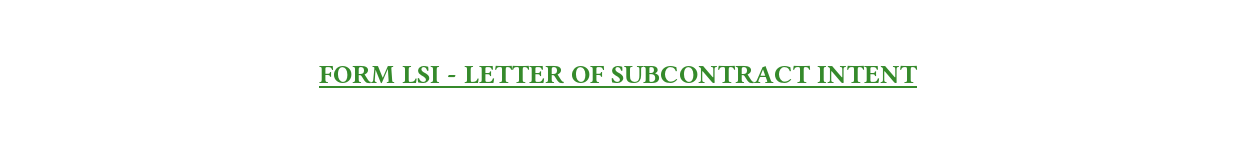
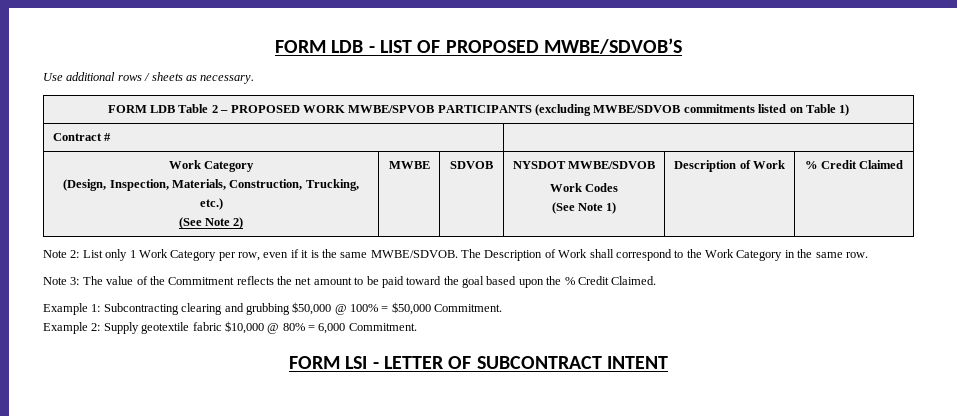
[319,65,396,84] FORM -> [275,38,682,54] [43,72,255,84] [107,104,850,116] [52,133,111,141] [168,160,255,172] [63,179,359,191] [199,198,223,210] [178,217,244,229] [388,161,430,169] [450,161,493,169] [512,161,656,169] [549,183,619,192] [551,202,617,214] [674,160,785,172] [804,160,904,169] [43,249,868,261] [43,276,657,288] [43,302,503,315] [43,321,417,334] [289,356,341,369] FORM LDB - LIST OF PROPOSED MWBE/SDVOB’S // Use additional rows / sheets as necessary. // FORM LDB Table 2 – PROPOSED WORK MWBE/SPVOB PARTICIPANTS (excluding MWBE/SDVOB commitments listed on Table 1) // Contract # | // Work Category // (Design, Inspection, Materials, Construction, Trucking, etc.) // (See Note 2) | MWBE | SDVOB | NYSDOT MWBE/SDVOB // Work Codes // (See Note 1) | Description of Work | % Credit Claimed // Note 2: List only 1 Work Category per row, even if it is the same MWBE/SDVOB. The Description of Work shall correspond to the Work Category in the same row. // Note 3: The value of the Commitment reflects the net amount to be paid toward the goal based upon the % Credit Claimed. // Example 1: Subcontracting clearing and grubbing $50,000 @ 100% = $50,000 Commitment. // Example 2: Supply geotextile fabric $10,000 @ 80% = 6,000 Commitment. // FORM

